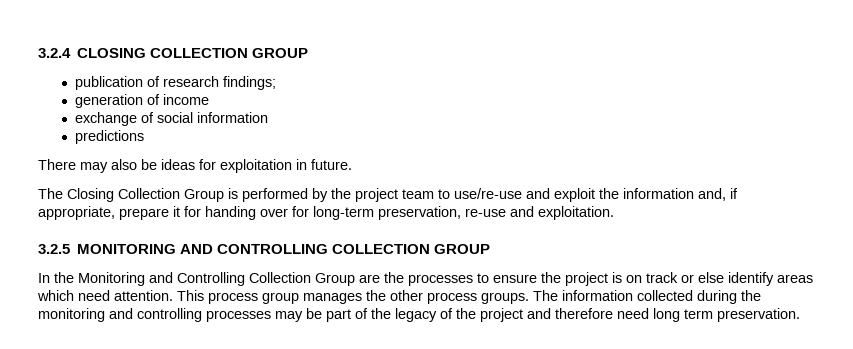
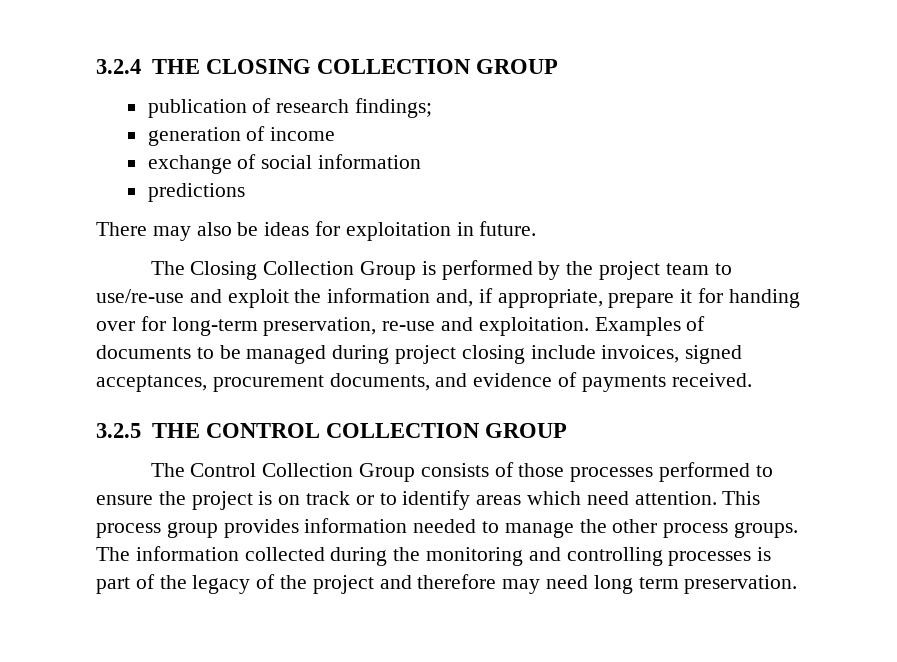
(71, 53) none -> [151,59,200,74] THE
[38,244,491,254] [38,272,473,286] // 3.2.5 MONITORING AND CONTROLLING COLLECTION GROUP // In the Monitoring and Controlling Collection Group are the processes -> [594,316,706,336] [96,345,743,364] [96,372,752,392] [96,423,567,438] [150,462,751,482] Examples of documents to be managed during project closing include invoices, signed acceptances, procurement documents, and evidence of payments received. // 3.2.5 THE CONTROL COLLECTION GROUP // The Control Collection Group consists of those processes performed
[698,272,724,283] else -> [379,493,397,505] to
[303,293,362,304] manages -> [223,518,574,538] provides information needed to manage
[275,308,322,322] may be -> [757,547,772,561] is
(613, 313) none -> [502,579,541,594] may

